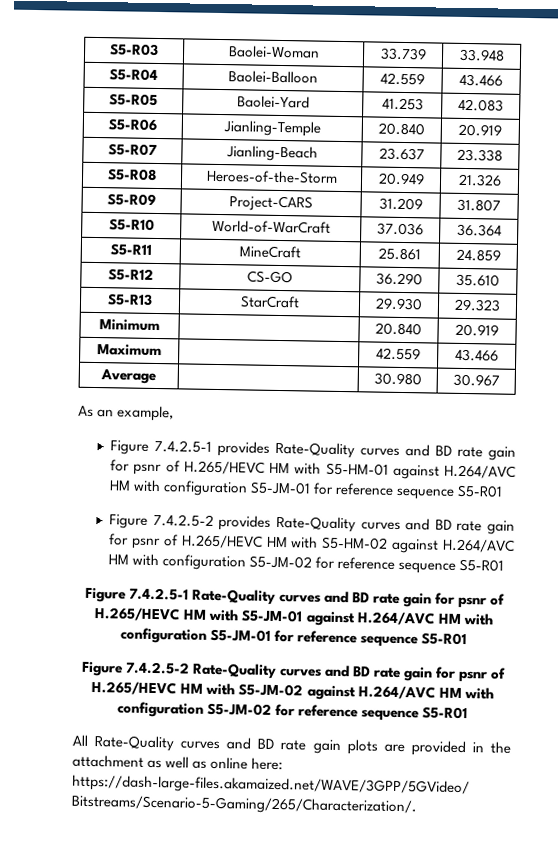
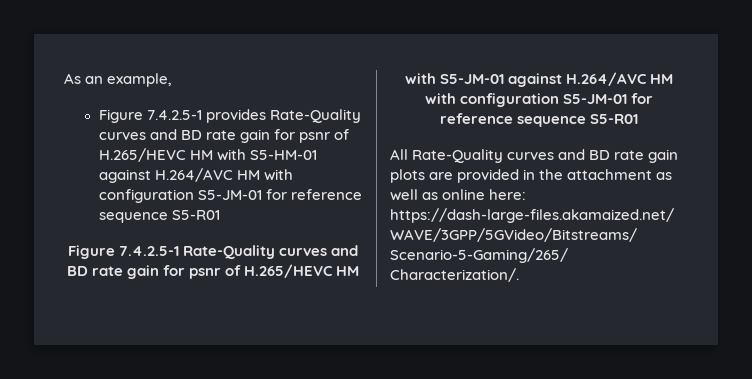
[110,43,159,56] [227,45,320,59] [379,47,427,61] [458,48,505,62] [109,68,158,81] [228,70,318,84] [380,72,425,86] [459,73,503,87] [109,93,158,106] [236,95,310,109] [381,97,424,111] [458,98,504,112] [108,118,157,131] [222,120,321,137] [378,122,425,136] [458,123,502,137] [108,143,157,156] [225,145,318,162] [378,147,425,161] [457,148,503,162] [107,168,157,181] [205,169,338,184] [377,172,425,186] [457,173,502,187] [107,193,156,206] [229,195,313,212] [378,197,423,211] [457,198,501,212] [108,218,155,231] [211,219,331,234] [377,222,424,236] [456,223,502,237] [109,243,152,256] [239,245,301,259] [378,247,421,261] [455,248,501,262] [107,268,154,281] [247,270,293,284] [376,272,423,286] [456,273,500,287] [107,293,153,306] [239,295,300,309] [375,297,423,311] [454,298,501,312] [99,319,160,332] [375,322,422,336] [455,323,499,337] [97,344,162,357] [376,347,421,361] [455,348,499,362] [100,369,156,384] [373,372,422,386] [452,373,500,387] S5-R03 | Baolei-Woman | 33.739 | 33.948 // S5-R04 | Baolei-Balloon | 42.559 | 43.466 // S5-R05 | Baolei-Yard | 41.253 | 42.083 // S5-R06 | Jianling-Temple | 20.840 | 20.919 // S5-R07 | Jianling-Beach | 23.637 | 23.338 // S5-R08 | Heroes-of-the-Storm | 20.949 | 21.326 // S5-R09 | Project-CARS | 31.209 | 31.807 // S5-R10 | World-of-WarCraft | 37.036 | 36.364 // S5-R11 | MineCraft | 25.861 | 24.859 // S5-R12 | CS-GO | 36.290 | 35.610 // S5-R13 | StarCraft | 29.930 | 29.323 // Minimum | | 20.840 | 20.919 // Maximum | | 42.559 | 43.466 // Average | | 30.980 | 30.967 // -> (64, 78) none
[109,513,516,535] [109,533,515,554] [108,553,505,574] // Figure 7.4.2.5-2 provides Rate-Quality curves and BD rate gain for psnr of H.265/HEVC HM with S5-HM-02 against H.264/AVC HM with configuration S5-JM-02 for reference sequence S5-R01 -> (220, 215) none
[80,661,507,683] [91,680,494,701] [116,701,469,722] // Figure 7.4.2.5-2 Rate-Quality curves and BD rate gain for psnr of H.265/HEVC HM with S5-JM-02 against H.264/AVC HM with configuration S5-JM-02 for reference sequence S5-R01 -> (639, 119) none

